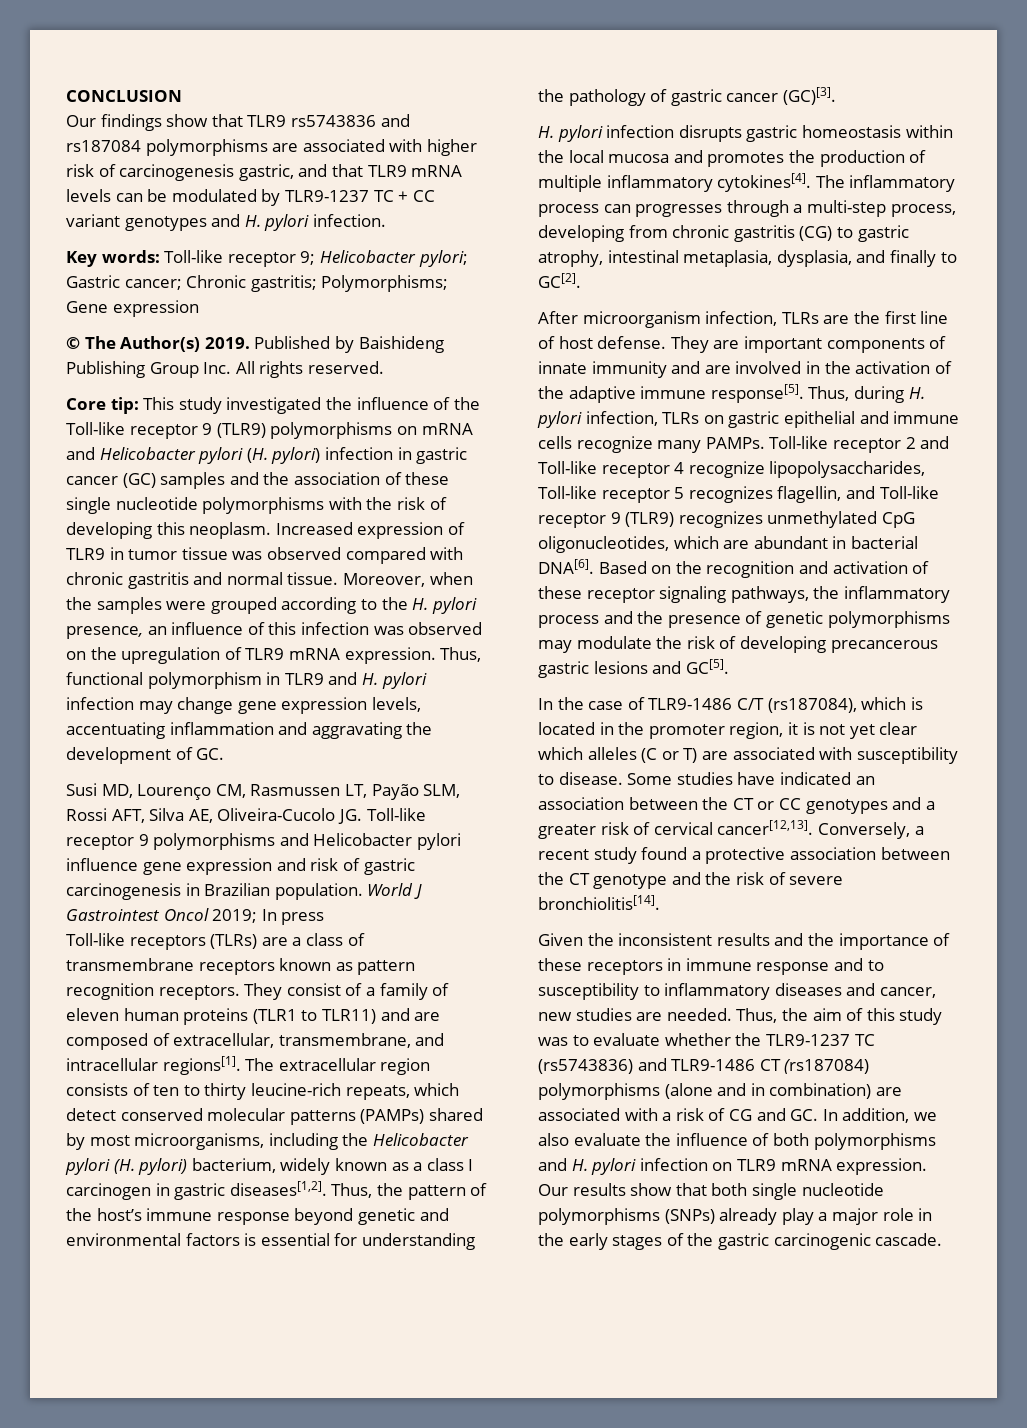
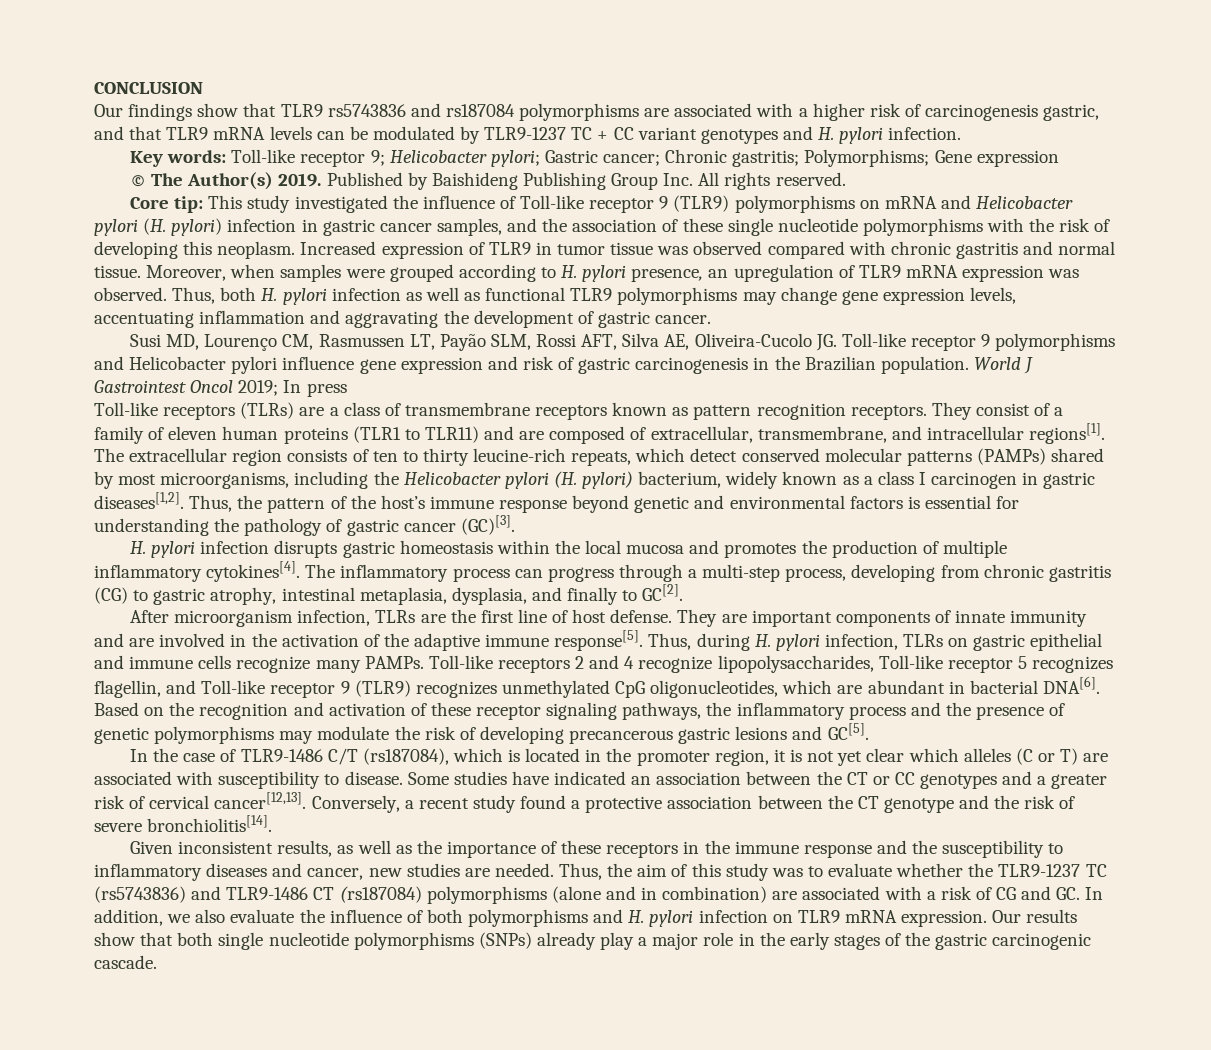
(423, 145) none -> [798,108,808,117] a
[453,397,480,410] the -> (516, 202) none
[122,472,226,489] (GC) samples -> [436,218,502,236] samples,
[66,597,92,610] the -> (276, 271) none
[381,597,408,610] the -> (556, 272) none
[171,622,483,635] [66,647,482,664] [66,672,427,689] [66,697,134,710] influence of this infection was observed on the upregulation of TLR9 mRNA expression. Thus, functional polymorphism in TLR9 and H. pylori infection -> [733,264,1080,282] [94,287,738,305] upregulation of TLR9 mRNA expression was observed. Thus, both H. pylori infection as well as functional TLR9 polymorphisms
[196,748,225,760] GC. -> [597,311,712,328] gastric cancer.
(200, 889) none -> [774,356,800,370] the
[635,204,723,217] progresses -> [547,567,614,582] progress
[832,438,901,453] receptor -> [497,658,570,673] receptors
[538,461,670,478] Toll-like receptor -> (620, 662) none
[587,933,804,946] the inconsistent results and -> [178,840,412,857] inconsistent results, as well as
(682, 964) none -> [704,840,730,854] the
[867,960,884,971] to -> [912,840,938,854] the

